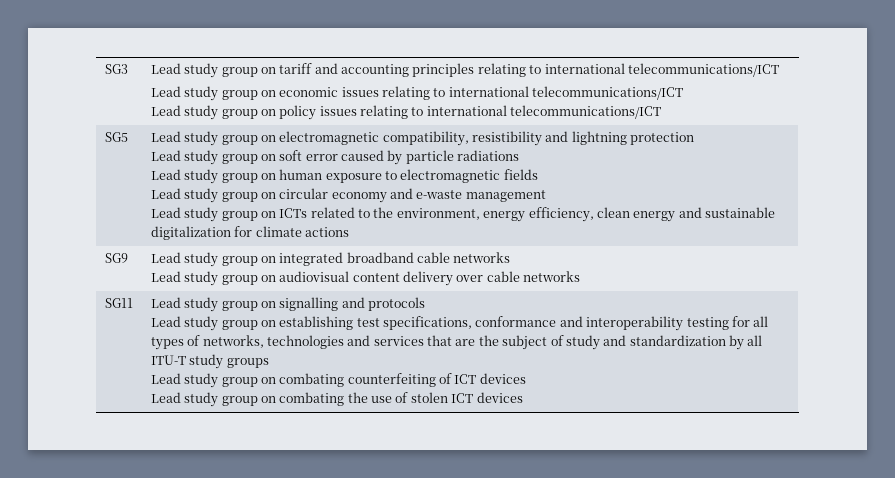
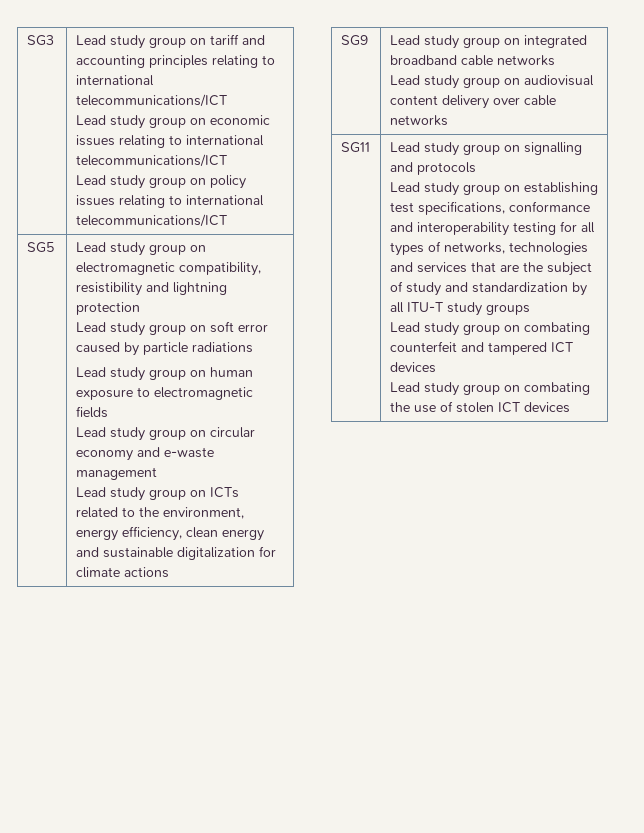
[347,373,453,387] counterfeiting of -> [389,341,547,355] counterfeit and tampered

